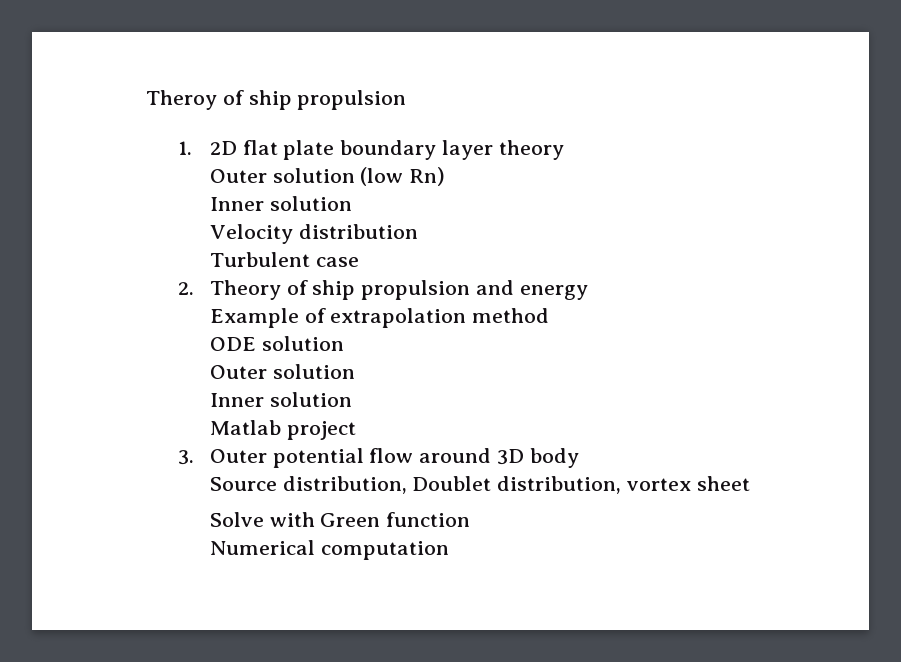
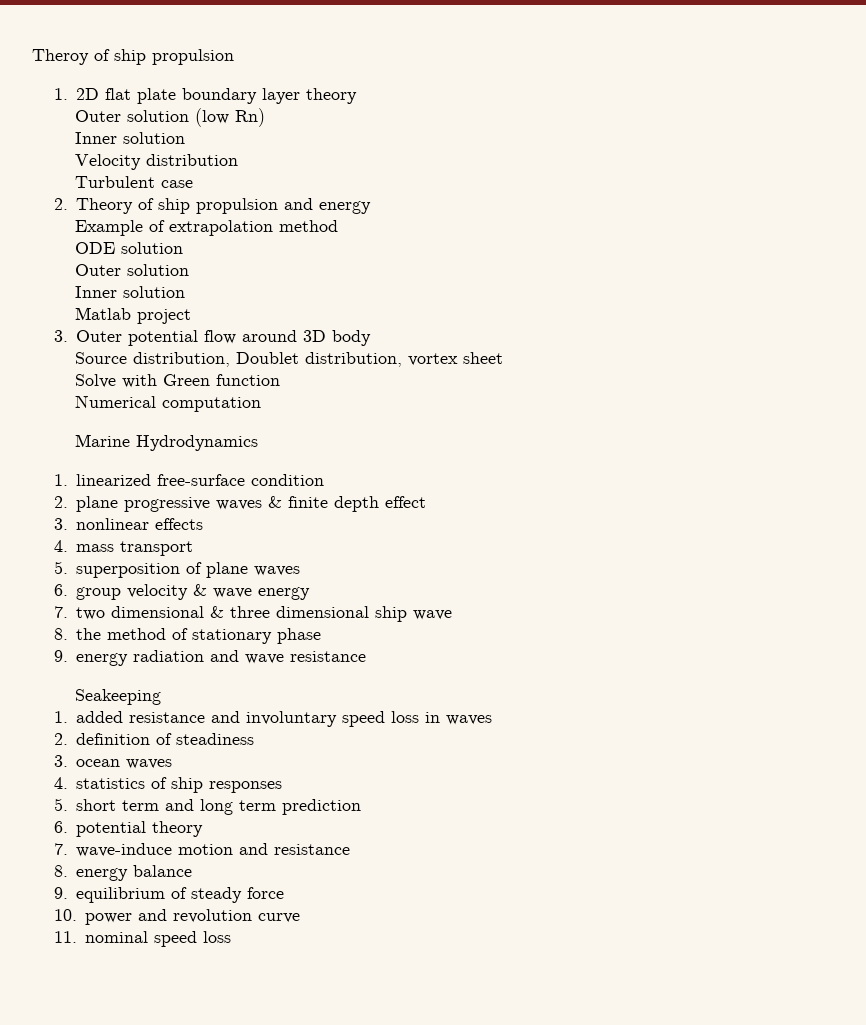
(449, 550) none -> [75,434,259,451] [53,474,325,486] [53,496,427,512] [53,518,204,530] [53,540,194,556] [53,561,301,578] [53,584,311,600] [53,606,453,622] [53,628,322,644] [53,650,367,666] [75,689,162,705] [53,711,493,727] [53,733,255,745] [53,755,173,769] [53,777,283,793] [53,798,362,815] [53,821,204,837] [53,843,351,857] [53,865,193,881] [53,887,285,903] [53,909,301,925] [53,931,232,947] // Marine Hydrodynamics // 1. linearized free-surface condition // 2. plane progressive waves & finite depth effect // 3. nonlinear effects // 4. mass transport // 5. superposition of plane waves // 6. group velocity & wave energy // 7. two dimensional & three dimensional ship wave // 8. the method of stationary phase // 9. energy radiation and wave resistance // Seakeeping // 1. added resistance and involuntary speed loss in waves // 2. definition of steadiness // 3. ocean waves // 4. statistics of ship responses // 5. short term and long term prediction // 6. potential theory // 7. wave-induce motion and resistance // 8. energy balance // 9. equilibrium of steady force // 10. power and revolution curve // 11. nominal speed loss

